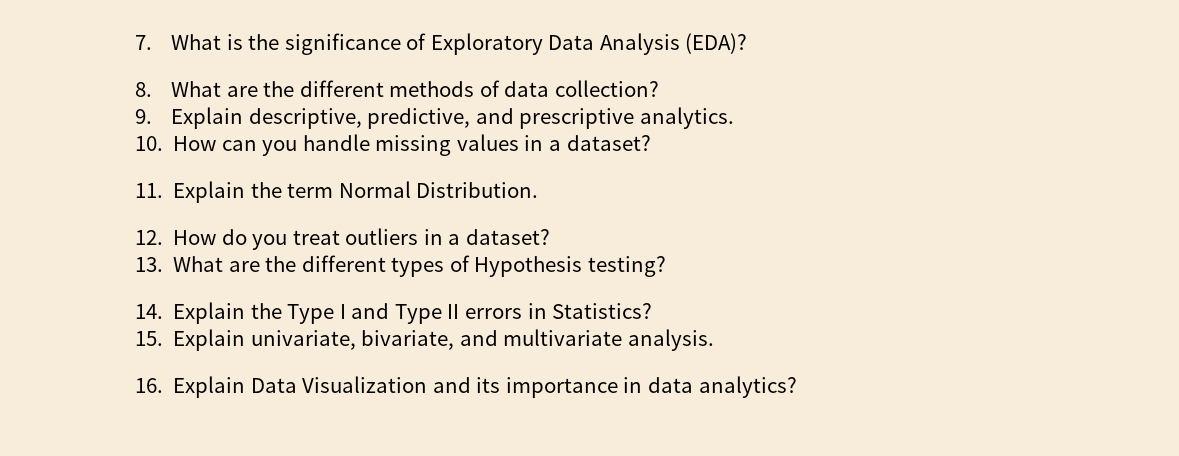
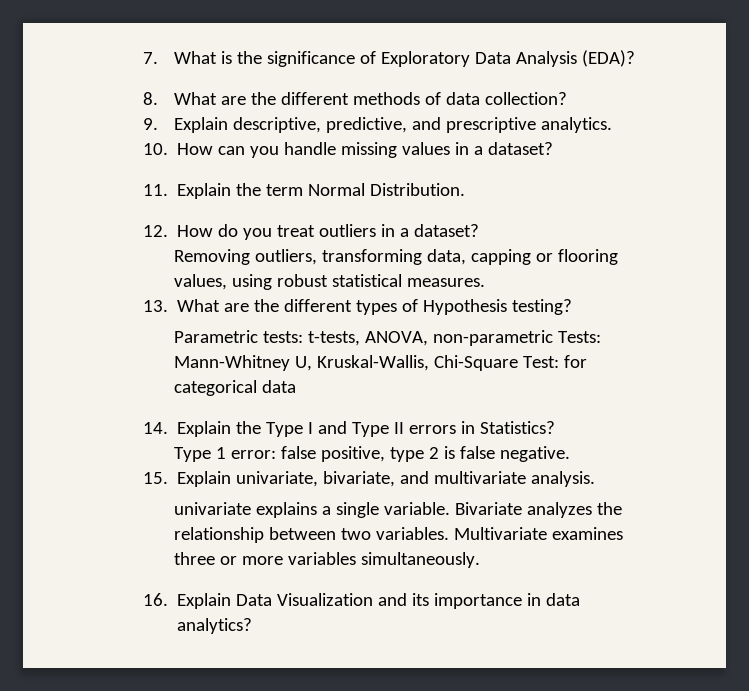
(550, 237) none -> [174,249,619,265] [174,274,486,290] // Removing outliers, transforming data, capping or flooring values, using robust statistical measures.
(666, 266) none -> [174,330,602,346] [174,355,588,371] [174,380,297,396] // Parametric tests: t-tests, ANOVA, non-parametric Tests: Mann-Whitney U, Kruskal-Wallis, Chi-Square Test: for categorical data
(653, 311) none -> [174,446,571,462] // Type 1 error: false positive, type 2 is false negative.
(714, 340) none -> [174,502,623,518] [174,527,624,543] [174,552,481,568] // univariate explains a single variable. Bivariate analyzes the relationship between two variables. Multivariate examines three or more variables simultaneously.

